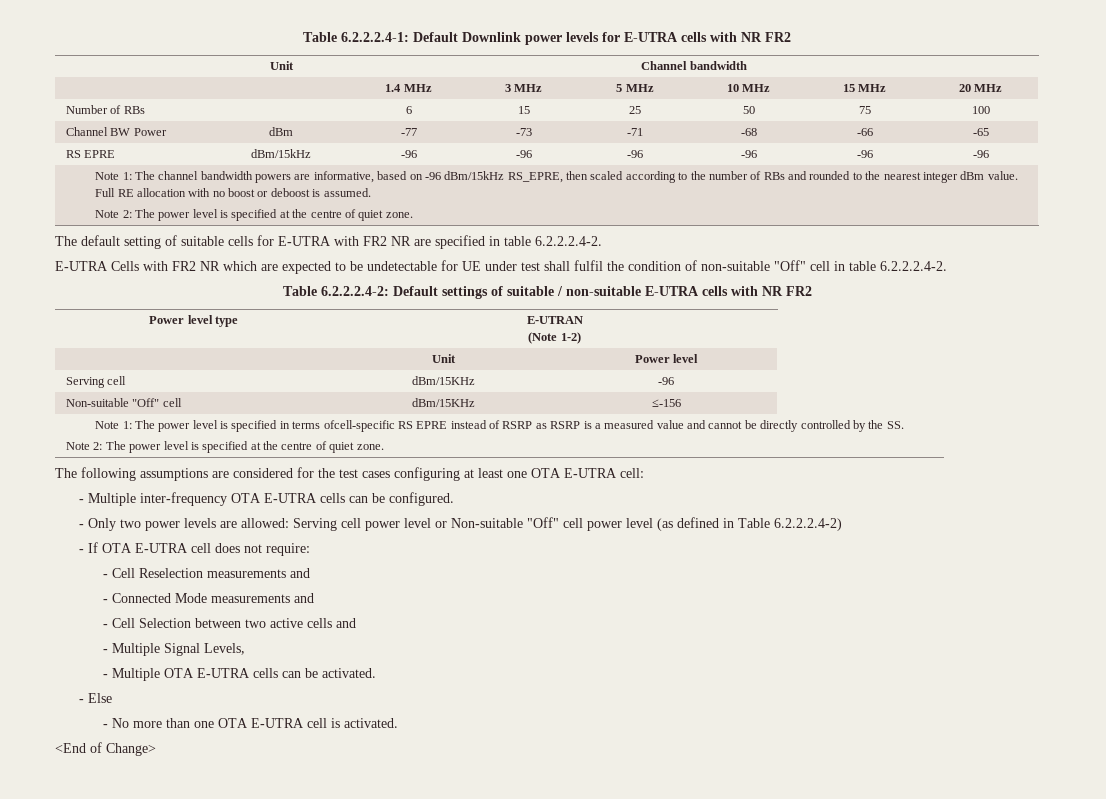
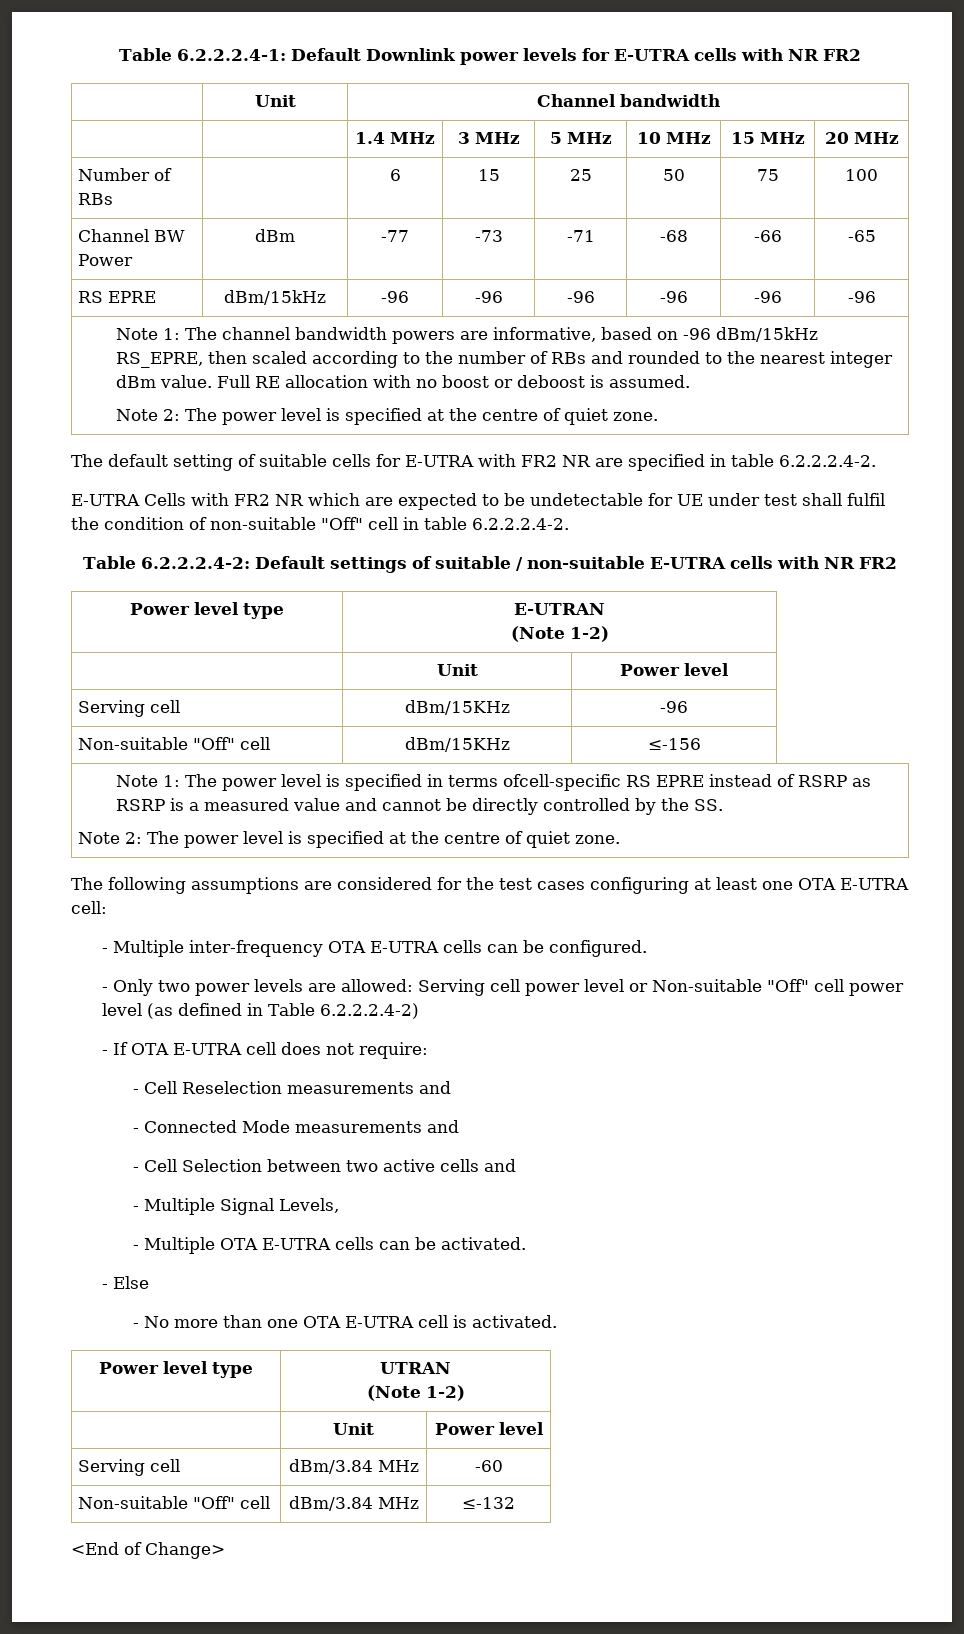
(399, 723) none -> [99,1361,253,1378] [380,1362,451,1374] [366,1385,465,1401] [333,1423,374,1435] [434,1422,544,1435] [78,1459,181,1476] [288,1459,419,1474] [474,1460,503,1472] [78,1496,271,1509] [288,1496,419,1511] [462,1497,515,1509] // Power level type | UTRAN // (Note 1-2) // | Unit | Power level // Serving cell | dBm/3.84 MHz | -60 // Non-suitable "Off" cell | dBm/3.84 MHz | ≤-132

